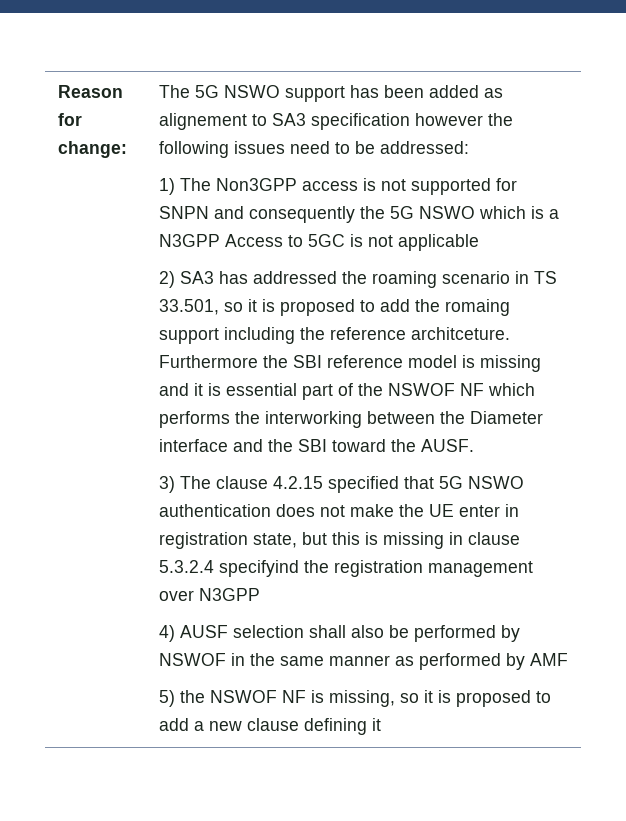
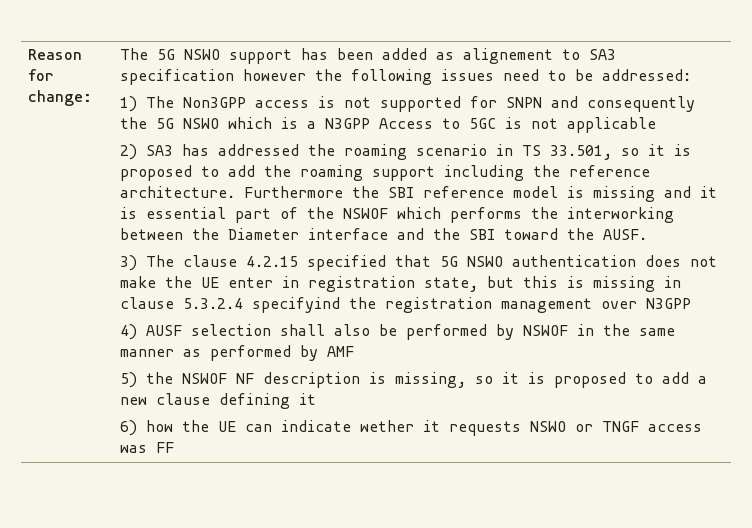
[444,299,510,316] romaing -> [299,165,363,181] roaming
[410,327,510,340] architceture. -> [119,186,235,198] architecture.
[459,383,484,396] NF -> (388, 213) none
(306, 696) none -> [262,372,360,388] description
(381, 724) none -> [119,420,702,436] [119,442,174,453] // 6) how the UE can indicate wether it requests NSWO or TNGF access was FF

